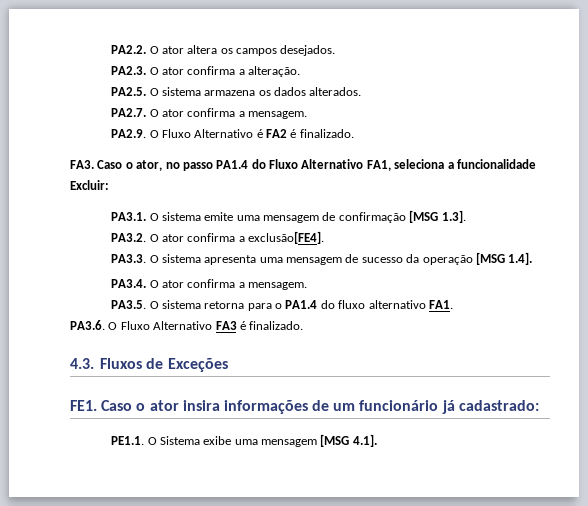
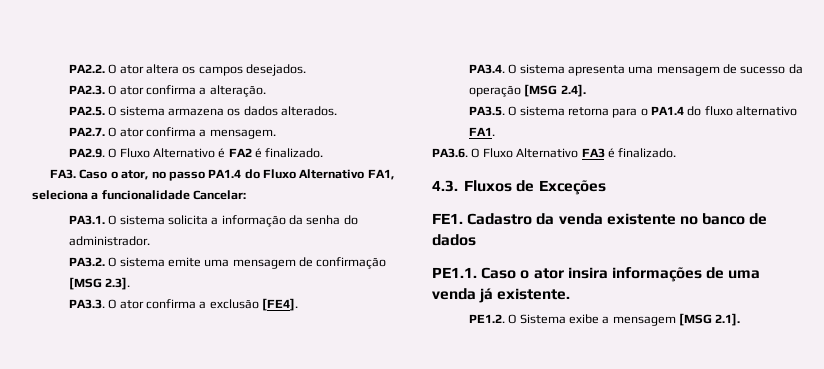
[70,180,109,190] Excluir: -> [193,190,247,200] Cancelar:
(201, 216) none -> [167,215,358,227] [68,236,150,246] [68,257,165,267] solicita a informação da senha do administrador. // PA3.2. O sistema
[441,210,466,223] [111,231,325,244] [111,254,147,263] 1.3]. // PA3.2. O ator confirma a exclusão[FE4]. // PA3.3. -> [105,277,131,290] [68,298,299,311] [468,64,505,74] 2.3]. // PA3.3. O ator confirma a exclusão [FE4]. // PA3.4.
[508,252,533,265] [111,279,308,290] 1.4]. // PA3.4. O ator confirma a mensagem. -> [560,84,586,97] 2.4].
(97, 405) none -> [467,213,768,225] [432,234,476,246] [432,267,477,278] Cadastro da venda existente no banco de dados // PE1.1.
[333,400,539,414] [111,436,145,445] um funcionário já cadastrado: // PE1.1. -> [728,270,761,279] [432,288,571,303] [468,314,505,323] uma venda já existente. // PE1.2.
[234,439,258,445] uma -> [602,316,610,324] a
[352,434,377,447] 4.1]. -> [715,313,741,326] 2.1].

